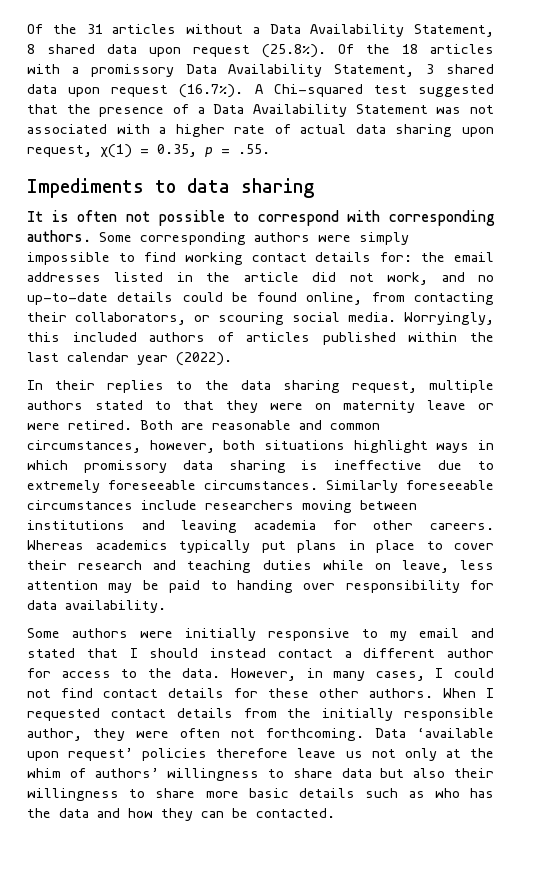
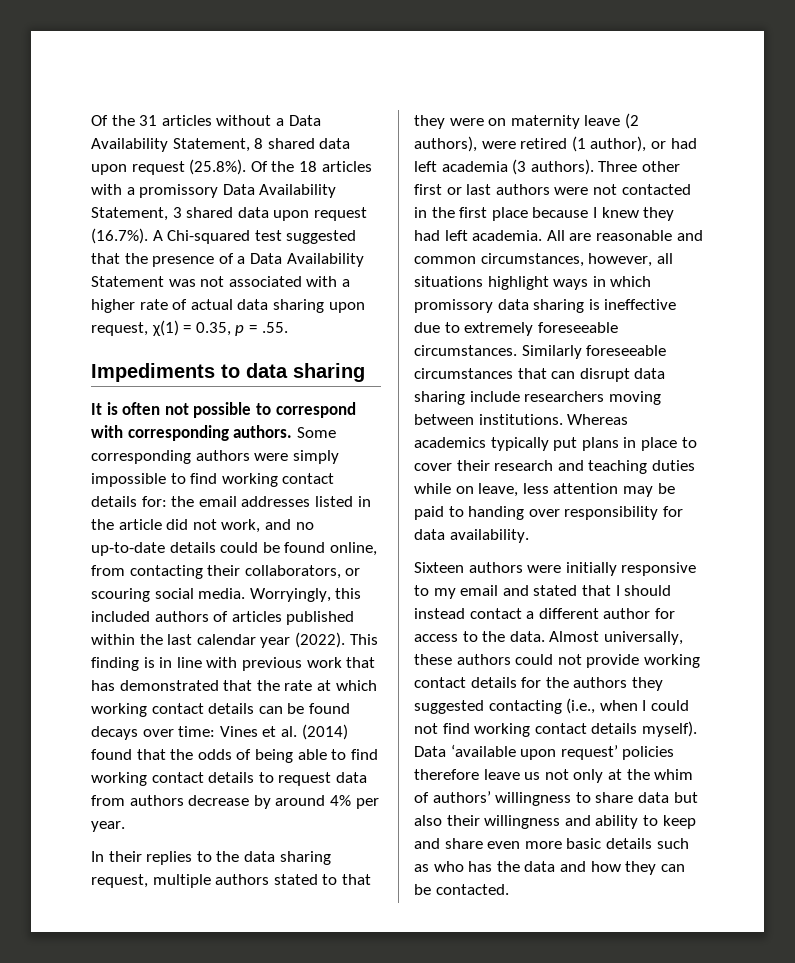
(232, 359) none -> [349,634,378,645] [91,657,376,671] [91,680,377,691] [91,703,350,717] [91,724,348,740] [91,749,378,763] [91,772,367,786] [91,795,379,809] [91,821,125,832] This finding is in line with previous work that has demonstrated that the rate at which working contact details can be found decays over time: Vines et al. (2014) found that the odds of being able to find working contact details to request data from authors decrease by around 4% per year.
[478,403,494,410] [27,420,173,430] or were retired. Both -> [624,113,639,129] [414,136,697,152] [414,159,680,175] [414,184,691,195] [414,207,675,221] [414,230,565,241] (2 authors), were retired (1 author), or had left academia (3 authors). Three other first or last authors were not contacted in the first place because I knew they had left academia. All
[223,440,256,450] both -> [656,253,673,264] all
[141,500,417,513] [27,520,495,533] include researchers moving between institutions and leaving academia for other careers. -> [517,368,666,382] [414,391,661,405] [414,414,563,425] that can disrupt data sharing include researchers moving between institutions.
[27,628,60,638] Some -> [414,562,464,573] Sixteen
[230,668,425,681] However, in many cases, -> [549,631,683,645] [414,654,700,668] [414,677,663,691] [414,698,638,714] Almost universally, these authors could not provide working contact details for the authors they suggested contacting (i.e., when
[103,688,494,698] [27,708,494,721] [27,728,364,741] contact details for these other authors. When I requested contact details from the initially responsible author, they were often not forthcoming. -> [474,721,697,737] working contact details myself).
[129,788,196,798] to share -> [564,815,696,829] [414,838,521,849] and ability to keep and share even

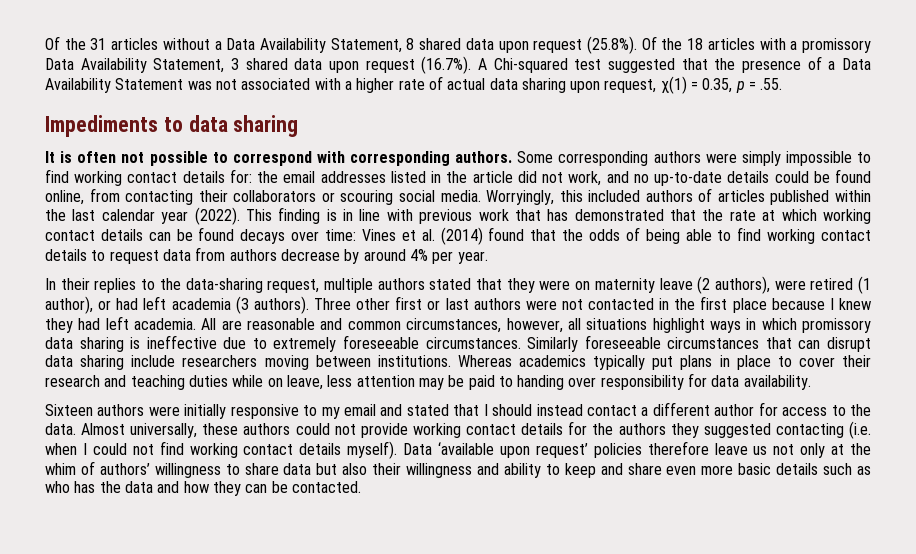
[244,565,341,579] collaborators, -> [233,190,317,202] collaborators
[243,851,331,865] data sharing -> [185,278,263,293] data-sharing
[322,874,338,885] to -> (472, 284) none
[566,698,596,714] (i.e., -> [849,421,872,439] (i.e.

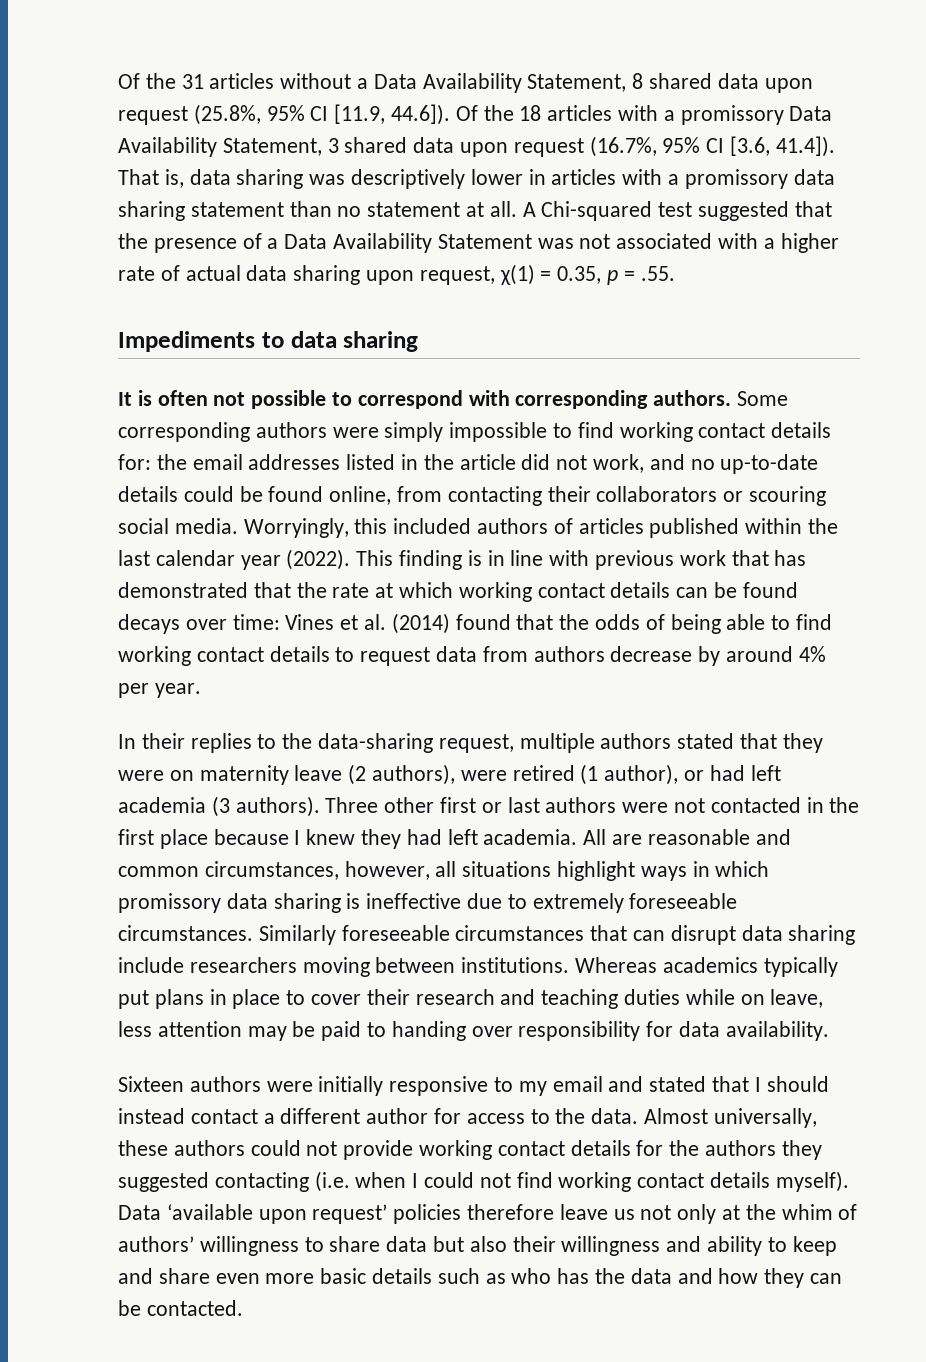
[587,36,637,54] (25.8%). -> [193,104,451,125] (25.8%, 95% CI [11.9, 44.6]).
[421,56,472,74] (16.7%). -> [589,136,835,157] [118,169,835,189] [118,201,517,221] (16.7%, 95% CI [3.6, 41.4]). That is, data sharing was descriptively lower in articles with a promissory data sharing statement than no statement at all.

